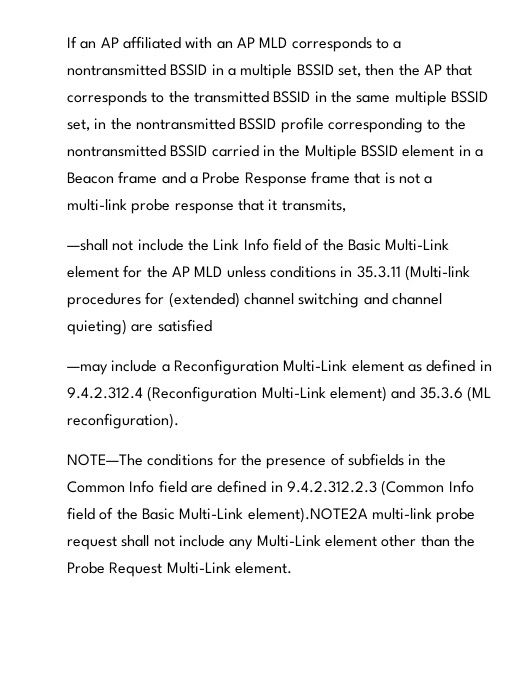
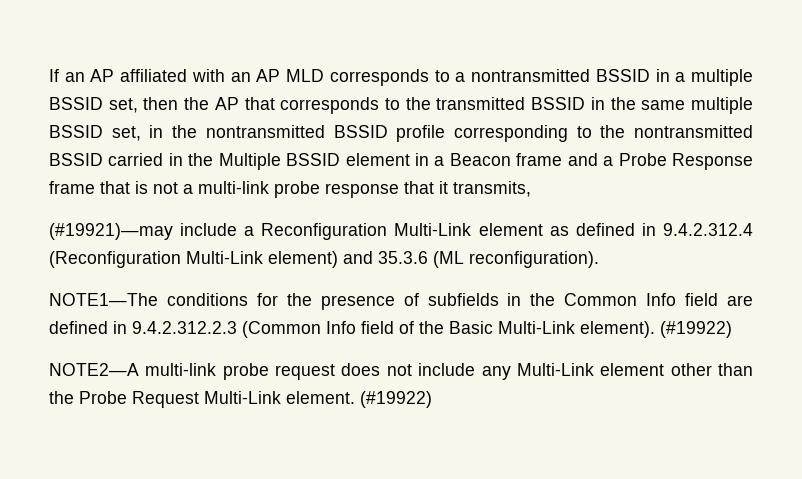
[67,238,450,251] [67,265,470,281] [67,292,442,308] [67,319,212,335] [67,364,108,375] —shall not include the Link Info field of the Basic Multi-Link element for the AP MLD unless conditions in 35.3.11 (Multi-link procedures for (extended) channel switching and channel quieting) are satisfied // —may -> [49,223,173,240] (#19921)—may
[67,454,143,466] NOTE—The -> [49,293,158,306] NOTE1—The
[247,507,368,523] element).NOTE2A -> [580,321,732,338] [49,363,139,376] element). (#19922) // NOTE2—A
[121,535,150,547] shall -> [341,363,381,376] does
(292, 568) none -> [360,391,432,408] (#19922)

